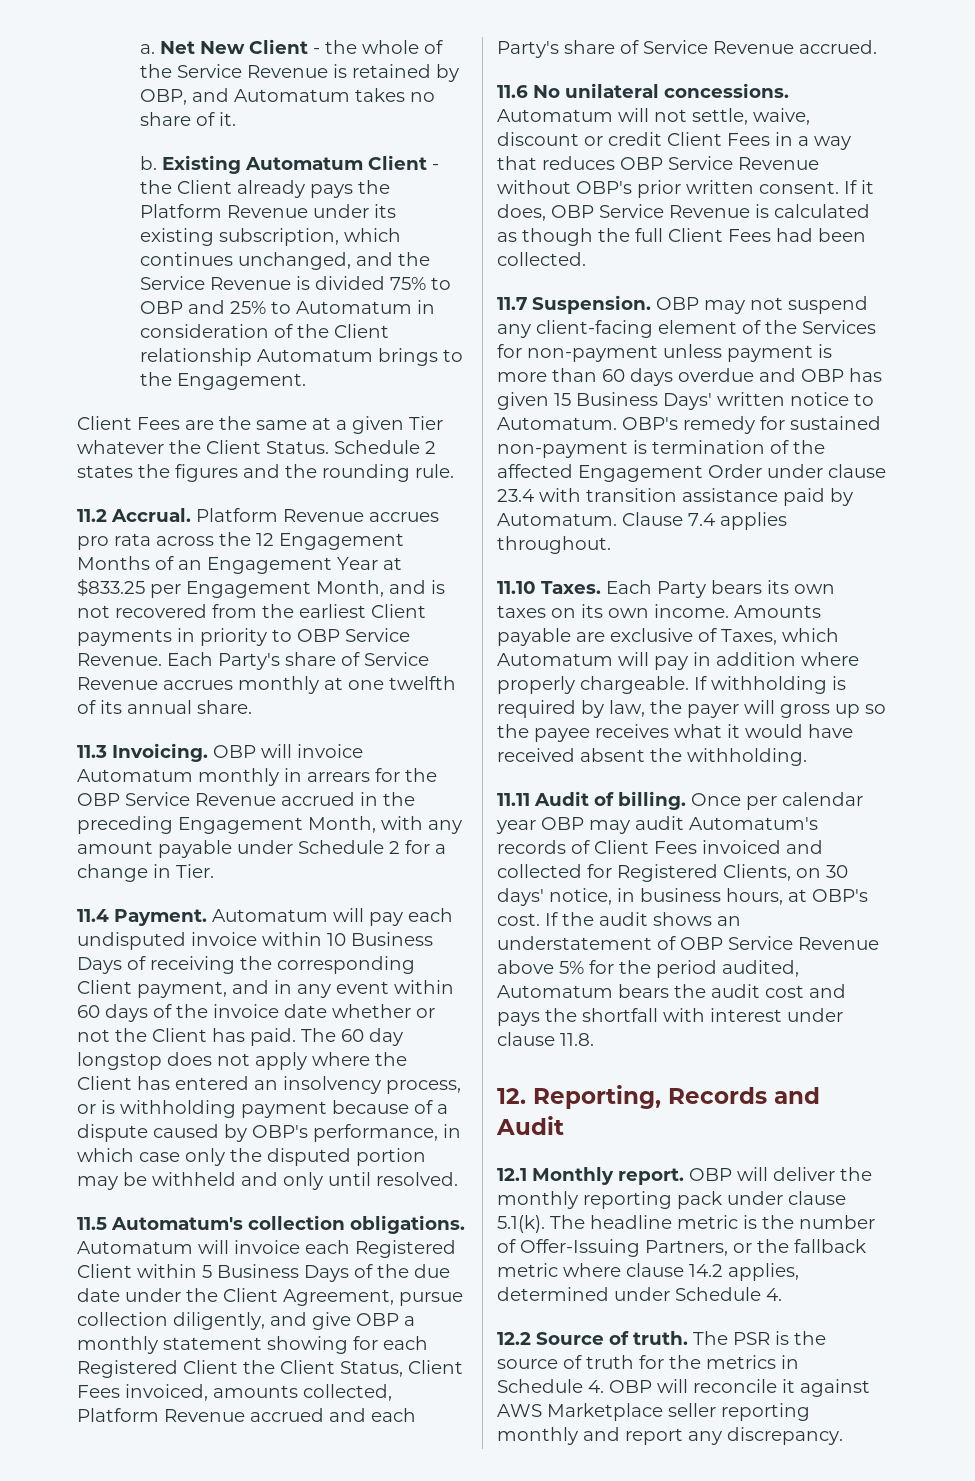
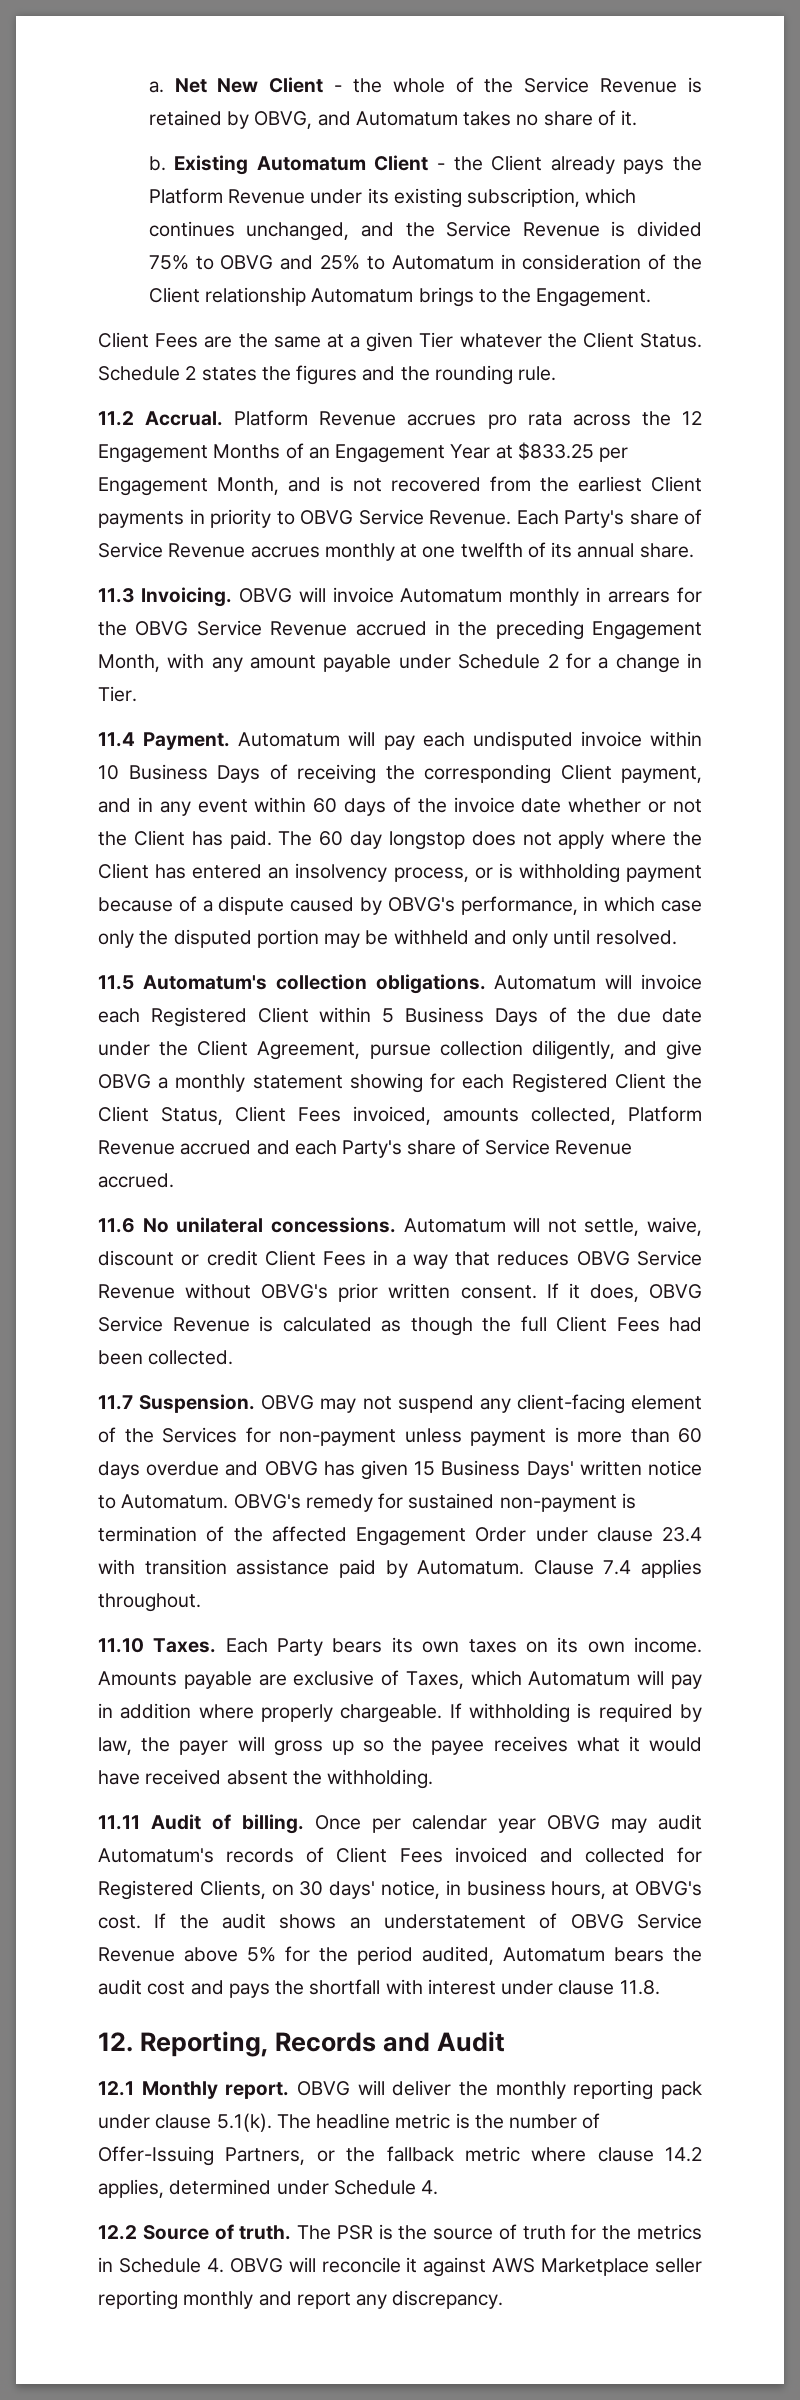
[139,89,187,105] OBP, -> [254,111,313,129] OBVG,
[139,301,183,314] OBP -> [220,255,274,270] OBVG
[297,629,340,642] OBP -> [300,510,353,525] OBVG
[213,745,256,758] OBP -> [238,588,292,603] OBVG
[77,793,120,806] OBP -> [135,621,189,636] OBVG
[252,1125,308,1138] OBP's -> [387,897,455,912] OBVG's
[356,1313,399,1326] OBP -> [98,1074,151,1089] OBVG
[620,157,663,170] OBP -> [576,1251,630,1266] OBVG
[576,181,632,194] OBP's -> [261,1284,329,1299] OBVG's
[551,205,594,218] OBP -> [648,1284,702,1299] OBVG
[656,297,699,310] OBP -> [261,1395,315,1410] OBVG
[801,369,844,382] OBP -> [264,1461,318,1476] OBVG
[622,417,678,430] OBP's -> [233,1494,301,1509] OBVG's
[541,817,584,830] OBP -> [547,1815,600,1830] OBVG
[812,889,868,902] OBP's -> [635,1881,702,1896] OBVG's
[680,937,723,950] OBP -> [570,1914,624,1929] OBVG
[689,1168,732,1181] OBP -> [297,2081,350,2096] OBVG
[609,1380,652,1393] OBP -> [229,2258,283,2273] OBVG

